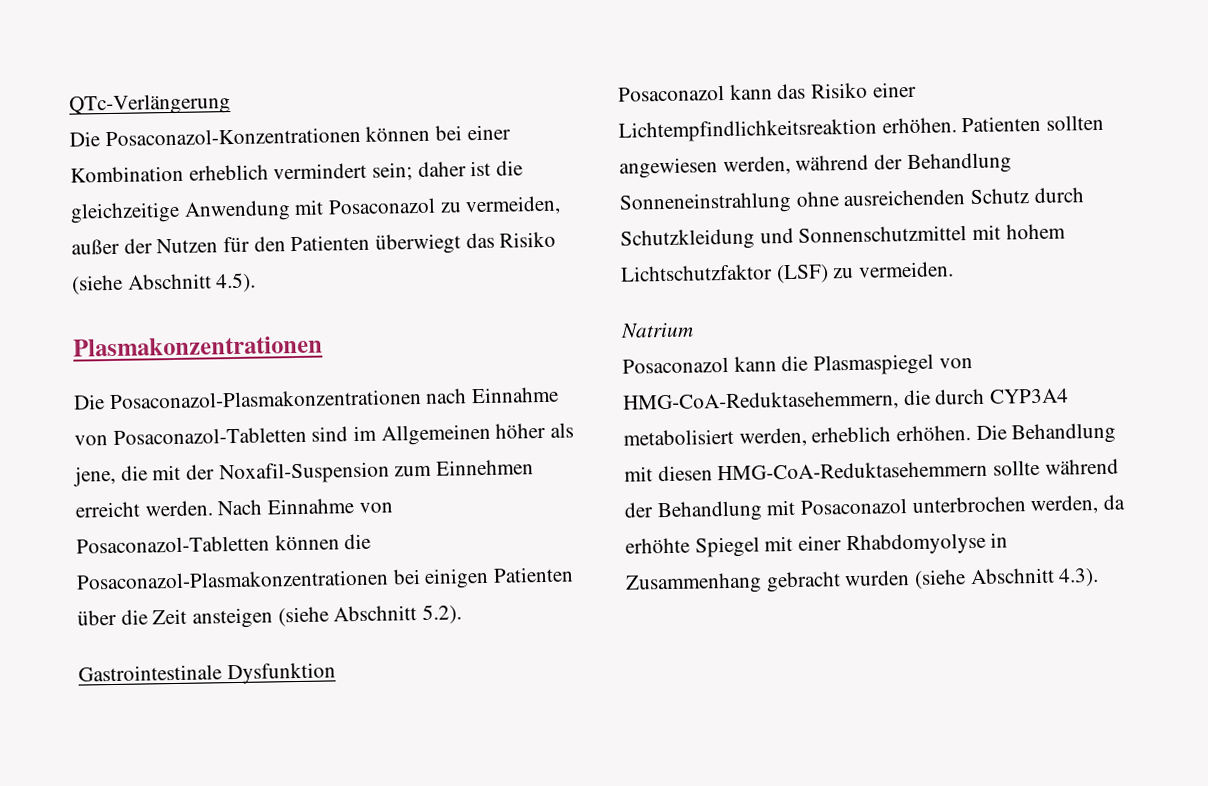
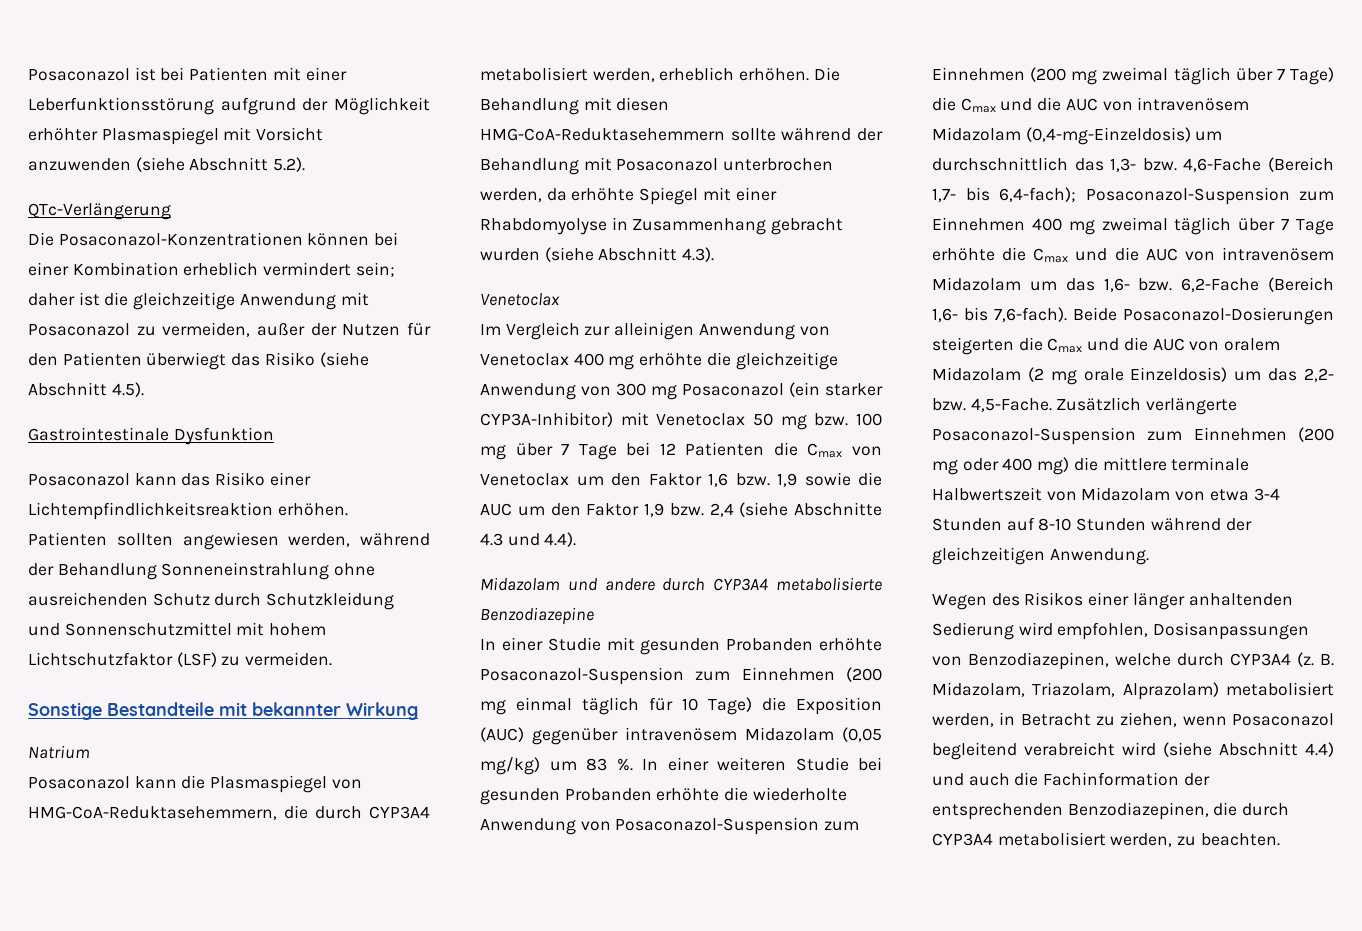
(69, 104) none -> [28,67,347,81] [28,97,430,115] [28,127,324,145] [28,157,306,172] Posaconazol ist bei Patienten mit einer Leberfunktionsstörung aufgrund der Möglichkeit erhöhter Plasmaspiegel mit Vorsicht anzuwenden (siehe Abschnitt 5.2). //
[73,335,323,357] [73,386,560,410] [74,422,575,446] [73,459,535,487] [75,498,393,518] [76,533,372,554] [76,566,575,590] [77,604,463,629] // Plasmakonzentrationen // Die Posaconazol-Plasmakonzentrationen nach Einnahme von Posaconazol-Tabletten sind im Allgemeinen höher als jene, die mit der Noxafil-Suspension zum Einnehmen erreicht werden. Nach Einnahme von Posaconazol-Tabletten können die Posaconazol-Plasmakonzentrationen bei einigen Patienten über die Zeit ansteigen (siehe Abschnitt 5.2). -> (144, 389) none
(955, 269) none -> [28,702,418,720] // Sonstige Bestandteile mit bekannter Wirkung
(1100, 577) none -> [480,293,560,306] [480,322,830,340] [480,352,838,370] [480,382,883,400] [480,412,882,430] [480,442,882,460] [480,472,882,487] [480,502,882,517] [480,532,577,547] [480,577,882,591] [480,607,594,625] [480,637,882,655] [480,667,882,685] [480,697,882,715] [480,727,882,745] [480,757,882,775] [480,787,847,805] [480,817,860,835] [932,67,1334,85] [932,97,1250,113] [932,127,1223,145] [932,157,1334,172] [932,187,1334,205] [932,217,1334,235] [932,247,1334,263] [932,277,1334,292] [932,307,1334,325] [932,337,1281,355] [932,367,1334,385] [932,397,1238,415] [932,427,1334,445] [932,457,1250,475] [932,487,1280,501] [932,517,1252,531] [932,547,1149,565] [932,592,1293,610] [932,622,1310,640] [932,652,1334,670] [932,682,1334,700] [932,712,1334,727] [932,742,1334,760] [932,772,1210,786] [932,802,1290,820] [932,832,1280,847] // Venetoclax // Im Vergleich zur alleinigen Anwendung von Venetoclax 400 mg erhöhte die gleichzeitige Anwendung von 300 mg Posaconazol (ein starker CYP3A-Inhibitor) mit Venetoclax 50 mg bzw. 100 mg über 7 Tage bei 12 Patienten die Cmax von Venetoclax um den Faktor 1,6 bzw. 1,9 sowie die AUC um den Faktor 1,9 bzw. 2,4 (siehe Abschnitte 4.3 und 4.4). // Midazolam und andere durch CYP3A4 metabolisierte Benzodiazepine // In einer Studie mit gesunden Probanden erhöhte Posaconazol-Suspension zum Einnehmen (200 mg einmal täglich für 10 Tage) die Exposition (AUC) gegenüber intravenösem Midazolam (0,05 mg/kg) um 83 %. In einer weiteren Studie bei gesunden Probanden erhöhte die wiederholte Anwendung von Posaconazol-Suspension zum Einnehmen (200 mg zweimal täglich über 7 Tage) die Cmax und die AUC von intravenösem Midazolam (0,4-mg-Einzeldosis) um durchschnittlich das 1,3- bzw. 4,6-Fache (Bereich 1,7- bis 6,4-fach); Posaconazol-Suspension zum Einnehmen 400 mg zweimal täglich über 7 Tage erhöhte die Cmax und die AUC von intravenösem Midazolam um das 1,6- bzw. 6,2-Fache (Bereich 1,6- bis 7,6-fach). Beide Posaconazol-Dosierungen steigerten die Cmax und die AUC von oralem Midazolam (2 mg orale Einzeldosis) um das 2,2- bzw. 4,5-Fache. Zusätzlich verlängerte Posaconazol-Suspension zum Einnehmen (200 mg oder 400 mg) die mittlere terminale Halbwertszeit von Midazolam von etwa 3-4 Stunden auf 8-10 Stunden während der gleichzeitigen Anwendung. // Wegen des Risikos einer länger anhaltenden Sedierung wird empfohlen, Dosisanpassungen von Benzodiazepinen, welche durch CYP3A4 (z. B. Midazolam, Triazolam, Alprazolam) metabolisiert werden, in Betracht zu ziehen, wenn Posaconazol begleitend verabreicht wird (siehe Abschnitt 4.4) und auch die Fachinformation der entsprechenden Benzodiazepinen, die durch CYP3A4 metabolisiert werden, zu beachten.

